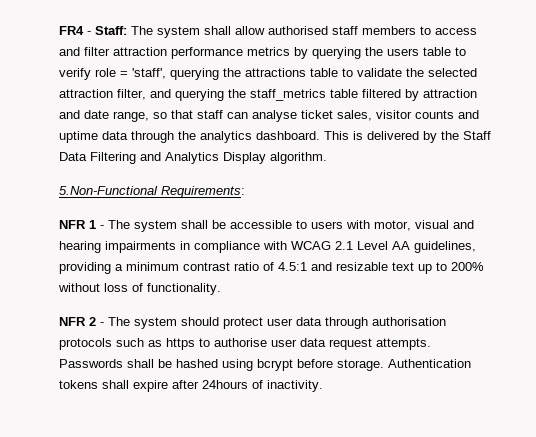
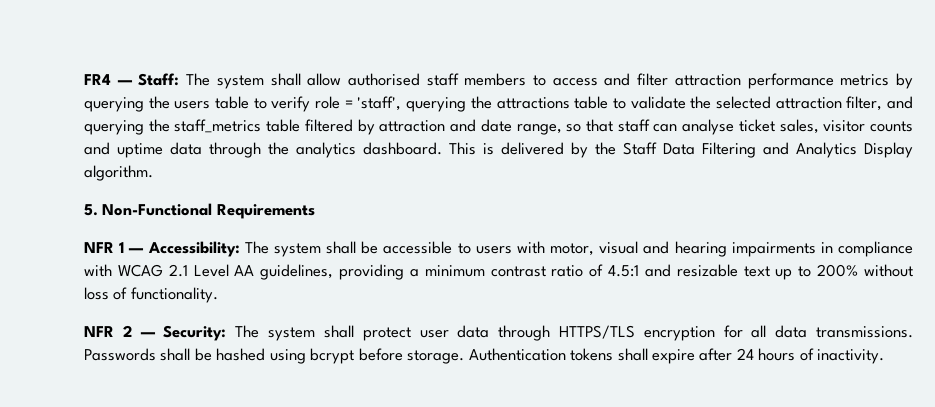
[87,31,91,35] - -> [116,80,133,85] —
[59,186,245,198] 5.Non-Functional Requirements: -> [84,203,315,219] 5. Non-Functional Requirements
[100,225,104,229] - -> [128,241,240,257] — Accessibility:
[100,317,219,329] - The system should -> [139,325,354,341] — Security: The system shall
[372,317,446,326] [59,338,431,350] authorisation protocols such as https to authorise user data request attempts. -> [558,325,913,341] HTTPS/TLS encryption for all data transmissions.
[202,380,248,389] 24hours -> [736,348,796,361] 24 hours

